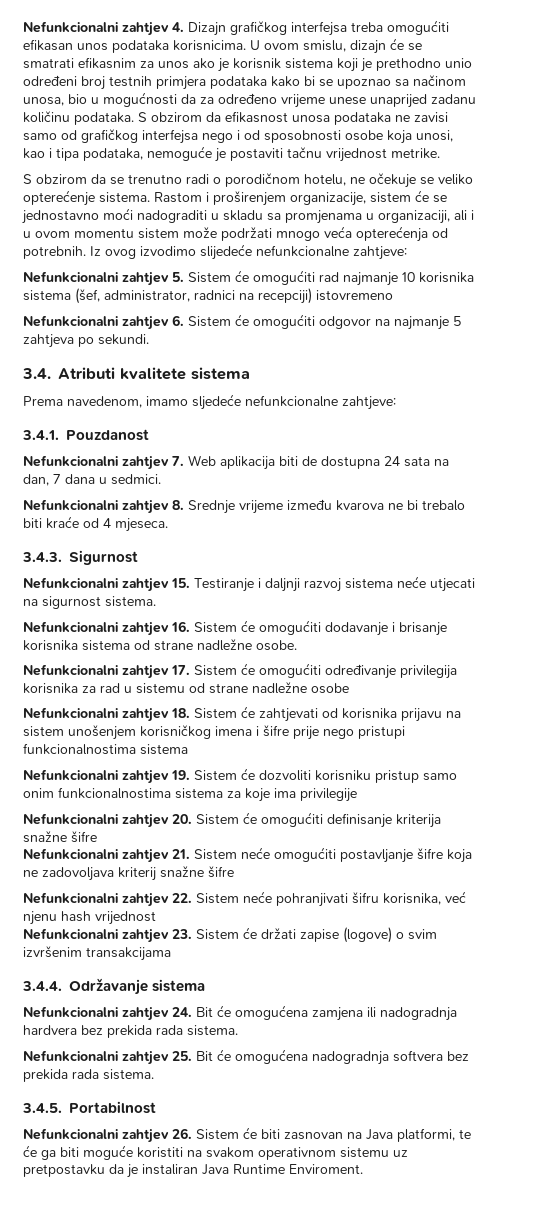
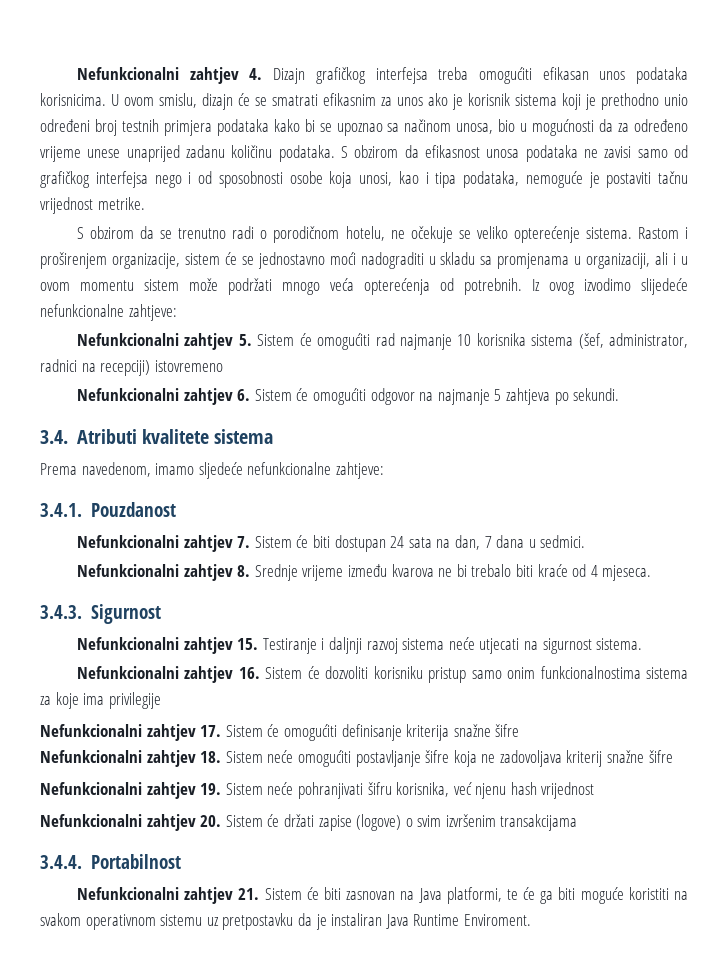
[188,455,380,470] Web aplikacija biti de dostupna -> [254,535,386,552] Sistem će biti dostupan
[259,620,447,636] [23,638,297,651] [23,663,457,679] [23,681,349,694] [23,706,461,722] [23,725,405,740] [23,743,188,755] [23,768,255,784] omogućiti dodavanje i brisanje korisnika sistema od strane nadležne osobe. // Nefunkcionalni zahtjev 17. Sistem će omogućiti određivanje privilegija korisnika za rad u sistemu od strane nadležne osobe // Nefunkcionalni zahtjev 18. Sistem će zahtjevati od korisnika prijavu na sistem unošenjem korisničkog imena i šifre prije nego pristupi funkcionalnostima sistema // Nefunkcionalni zahtjev 19. Sistem će -> (320, 672) none
[172,814,192,824] 20. -> [200,725,222,737] 17.
[172,849,190,859] 21. -> [200,751,222,763] 18.
[172,893,192,903] 22. -> [200,783,222,795] 19.
[172,929,192,939] 23. -> [200,815,222,827] 20.
[69,978,206,995] [23,1005,457,1021] [23,1025,238,1038] [23,1049,469,1065] [23,1069,154,1082] [22,1103,62,1113] Održavanje sistema // Nefunkcionalni zahtjev 24. Bit će omogućena zamjena ili nadogradnja hardvera bez prekida rada sistema. // Nefunkcionalni zahtjev 25. Bit će omogućena nadogradnja softvera bez prekida rada sistema. // 3.4.5. -> (82, 862) none
[172,1128,192,1139] 26. -> [238,888,260,900] 21.

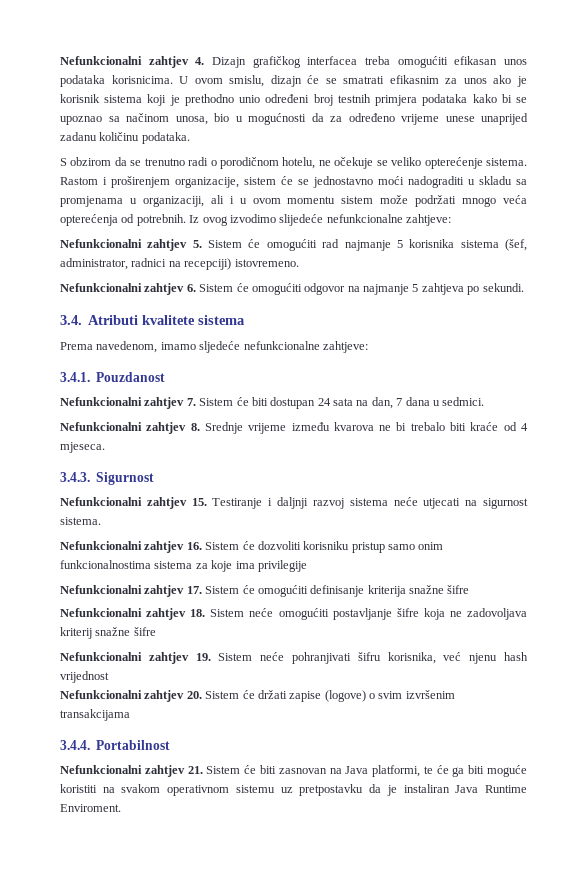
[375,67,428,84] interfejsa -> [307,56,358,65] interfacea
[341,145,688,162] [40,171,688,188] [40,197,145,214] S obzirom da efikasnost unosa podataka ne zavisi samo od grafičkog interfejsa nego i od sposobnosti osobe koja unosi, kao i tipa podataka, nemoguće je postaviti tačnu vrijednost metrike. -> (190, 138) none
[457,334,472,346] 10 -> [396,240,403,248] 5
[154,360,223,372] istovremeno -> [234,259,299,267] istovremeno.

